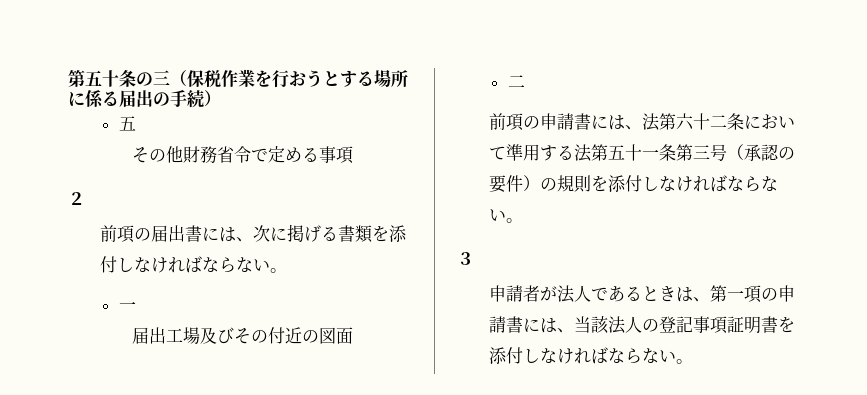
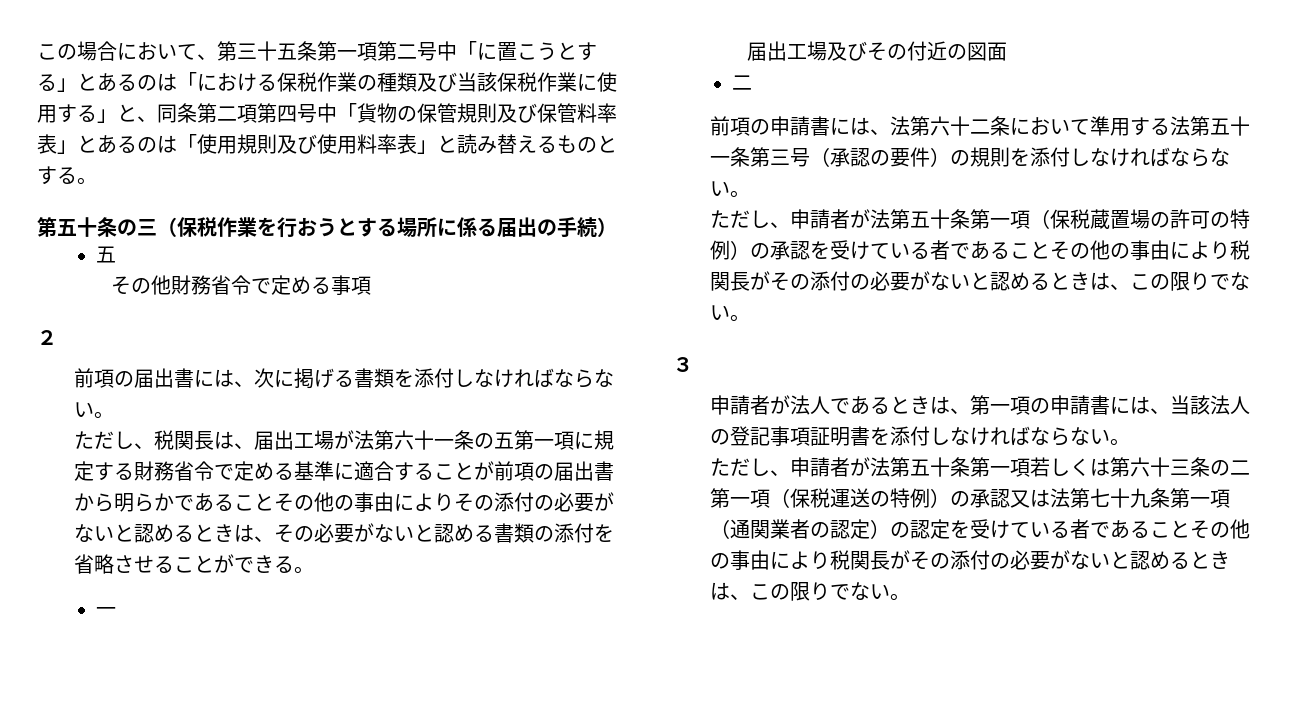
(68, 78) none -> [37,41,597,61] [37,72,617,92] [37,103,617,123] [37,134,617,154] [37,166,97,185] この場合において、第三十五条第一項第二号中「に置こうとする」とあるのは「における保税作業の種類及び当該保税作業に使用する」と、同条第二項第四号中「貨物の保管規則及び保管料率表」とあるのは「使用規則及び使用料率表」と読み替えるものとする。 //
(287, 270) none -> [73,430,614,450] [73,461,614,481] [73,492,614,512] [73,523,614,543] [73,554,314,574] // ただし、税関長は、届出工場が法第六十一条の五第一項に規定する財務省令で定める基準に適合することが前項の届出書から明らかであることその他の事由によりその添付の必要がないと認めるときは、その必要がないと認める書類の添付を省略させることができる。
(523, 220) none -> [709,209,1250,229] [709,240,1250,260] [709,271,1250,291] [709,305,750,322] // ただし、申請者が法第五十条第一項（保税蔵置場の許可の特例）の承認を受けている者であることその他の事由により税関長がその添付の必要がないと認めるときは、この限りでない。
(693, 361) none -> [709,457,1250,477] [709,488,1230,508] [709,519,1250,539] [709,550,1230,570] [709,581,910,601] // ただし、申請者が法第五十条第一項若しくは第六十三条の二第一項（保税運送の特例）の承認又は法第七十九条第一項（通関業者の認定）の認定を受けている者であることその他の事由により税関長がその添付の必要がないと認めるときは、この限りでない。

